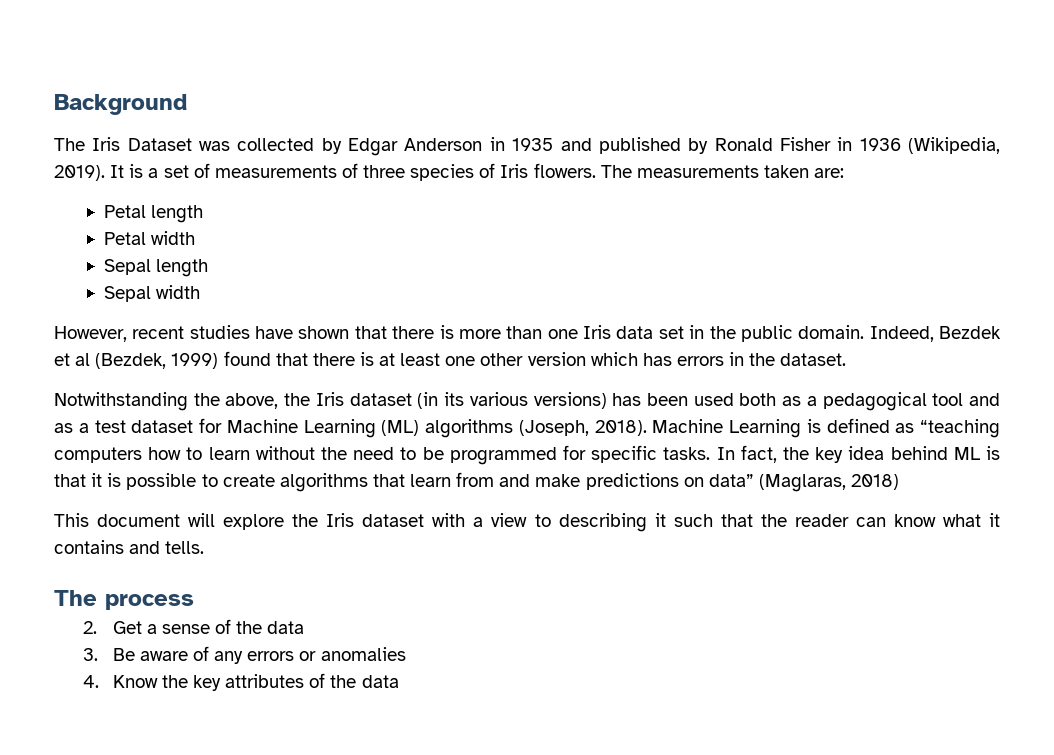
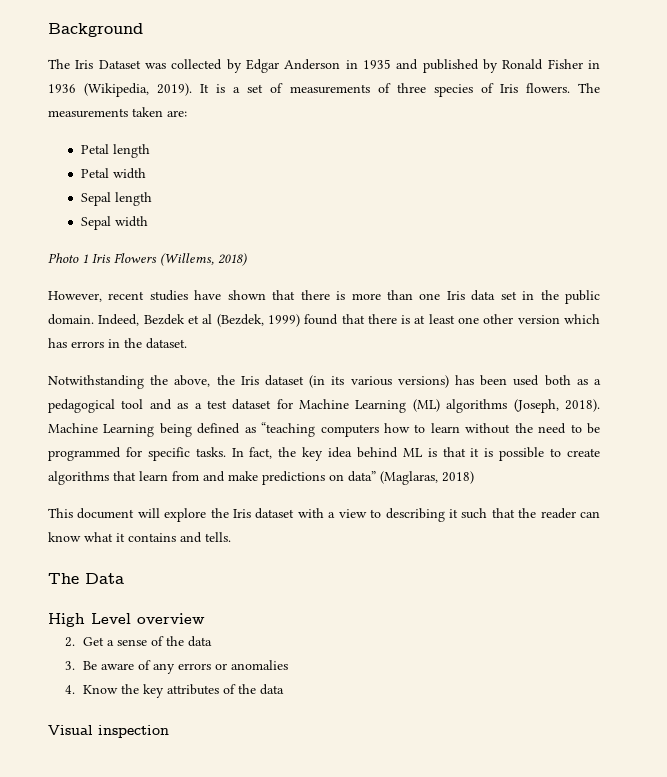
(201, 292) none -> [48,253,247,266] // Photo 1 Iris Flowers (Willems, 2018)
[806,419,821,433] is -> [159,423,192,437] being
[105,594,194,610] process -> [85,573,124,584] [48,613,205,627] Data // High Level overview
(399, 681) none -> [48,725,169,738] // Visual inspection

